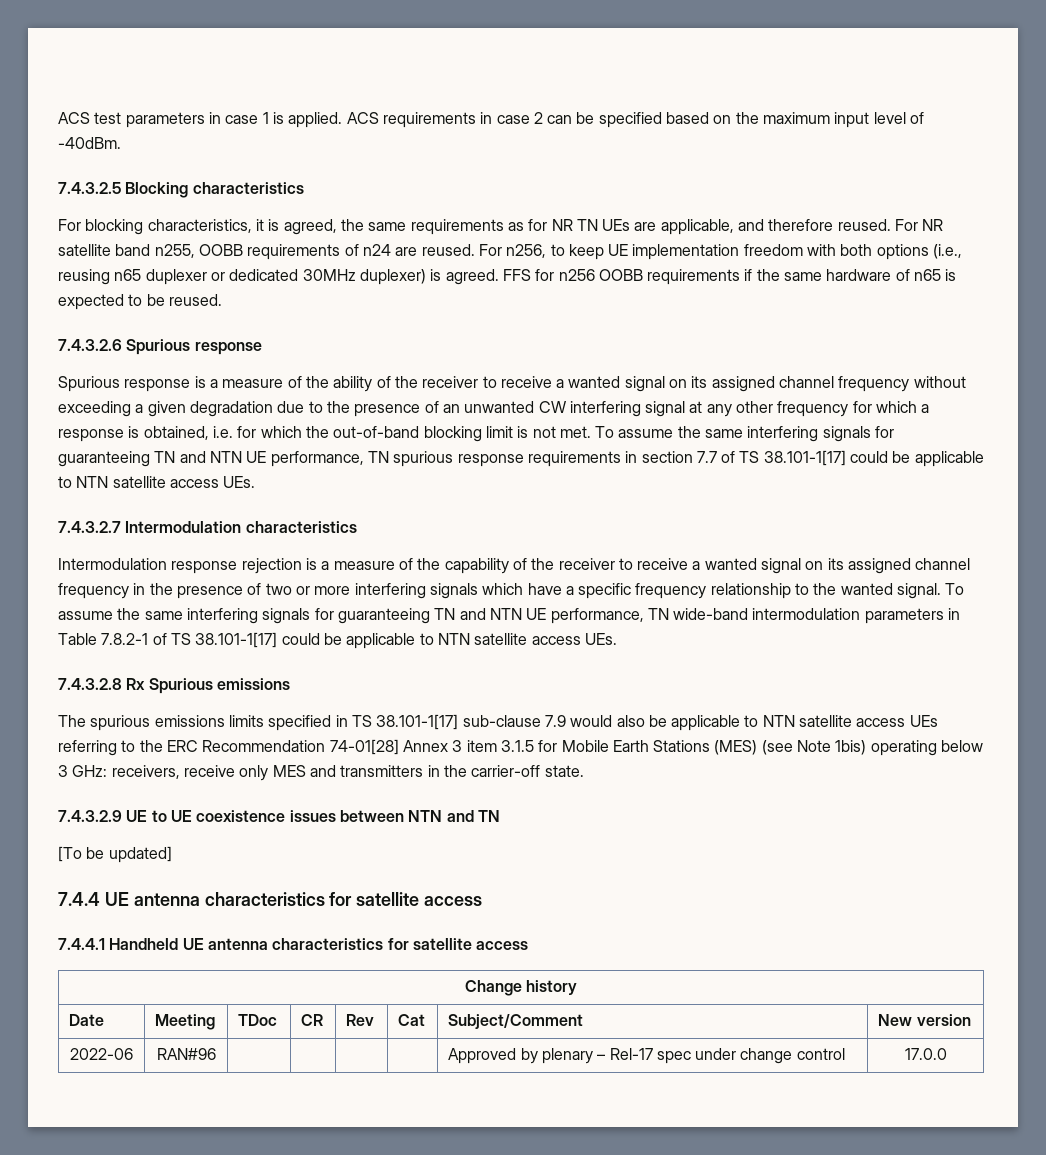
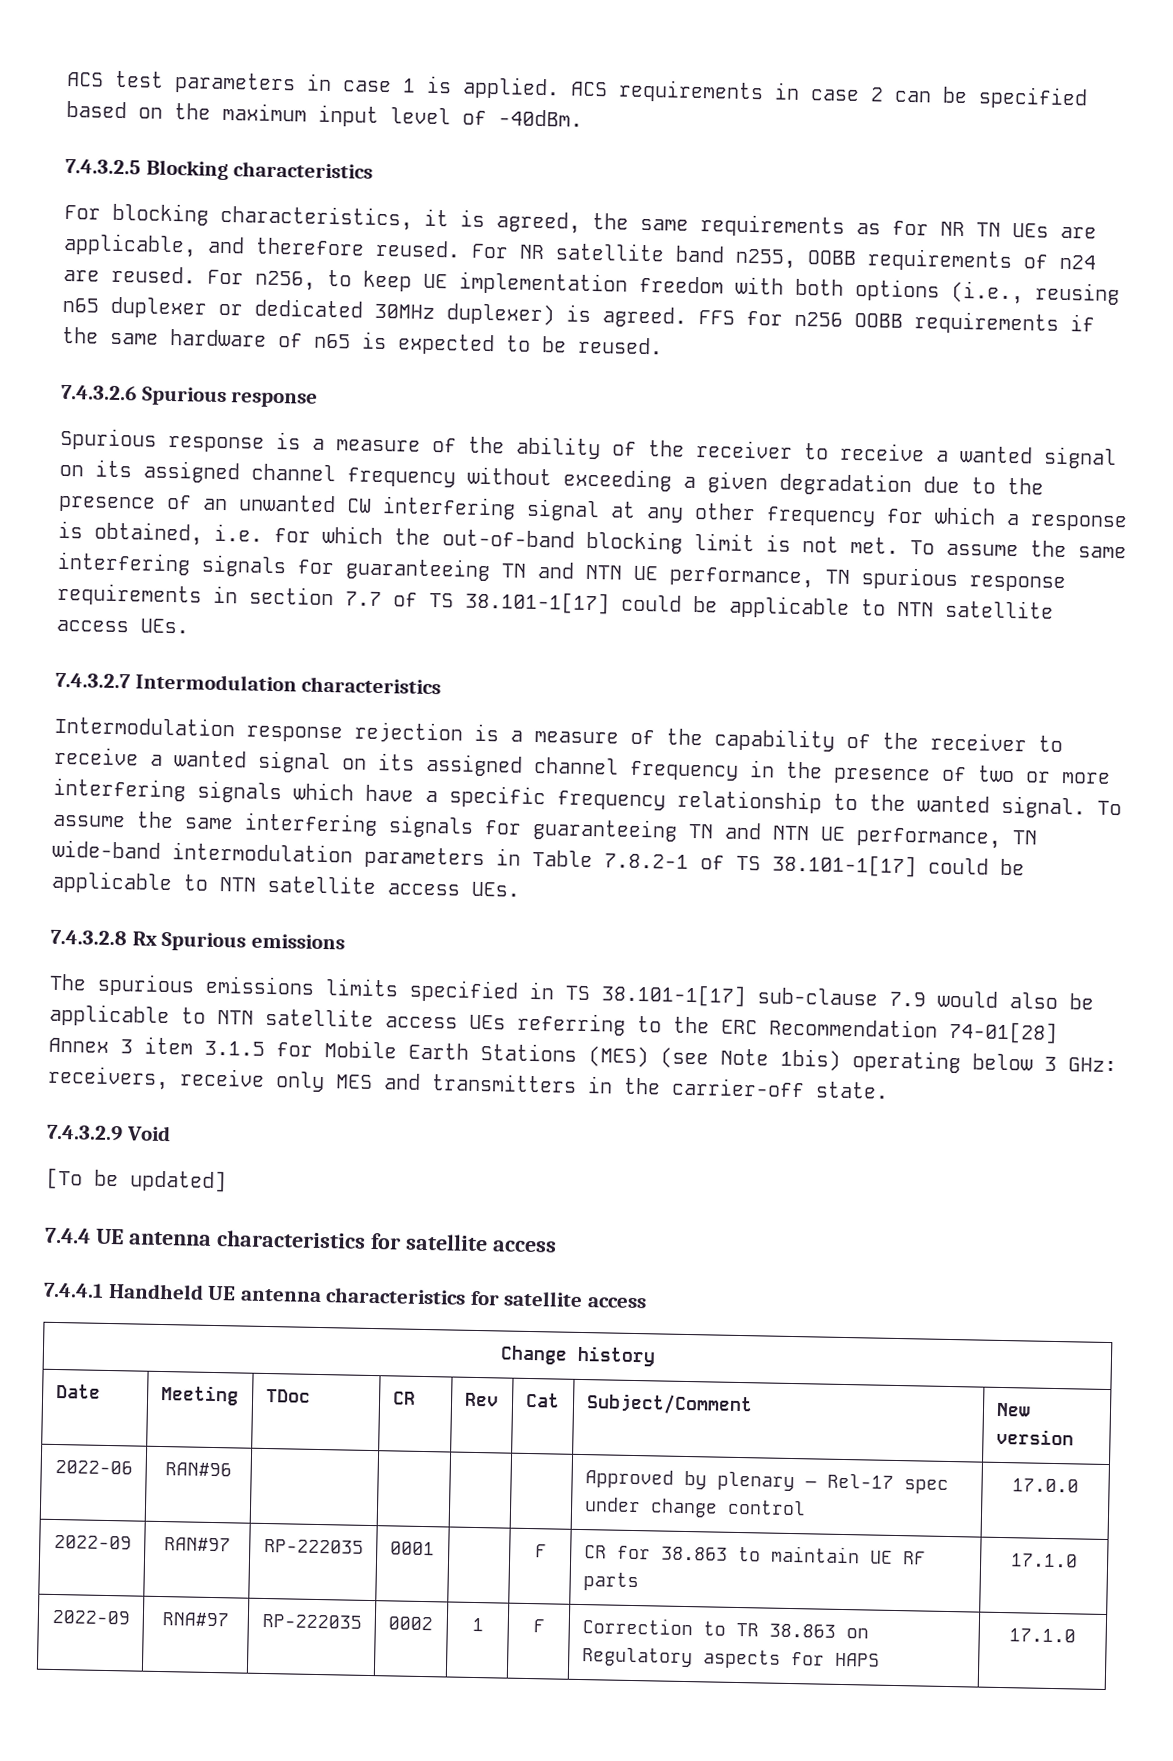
[126,810,500,822] UE to UE coexistence issues between NTN and TN -> [125,1125,171,1142] Void
(947, 1054) none -> [53,1534,132,1550] [164,1537,231,1552] [263,1538,364,1554] [389,1541,435,1556] [534,1544,547,1558] [583,1545,926,1565] [582,1572,639,1592] [1011,1553,1078,1568] [51,1609,131,1625] [162,1612,229,1627] [261,1613,362,1629] [387,1616,433,1631] [471,1617,484,1632] [532,1619,545,1633] [581,1617,869,1639] [581,1647,880,1669] [1009,1628,1076,1643] // 2022-09 | RAN#97 | RP-222035 | 0001 | | F | CR for 38.863 to maintain UE RF parts | 17.1.0 // 2022-09 | RNA#97 | RP-222035 | 0002 | 1 | F | Correction to TR 38.863 on Regulatory aspects for HAPS | 17.1.0

